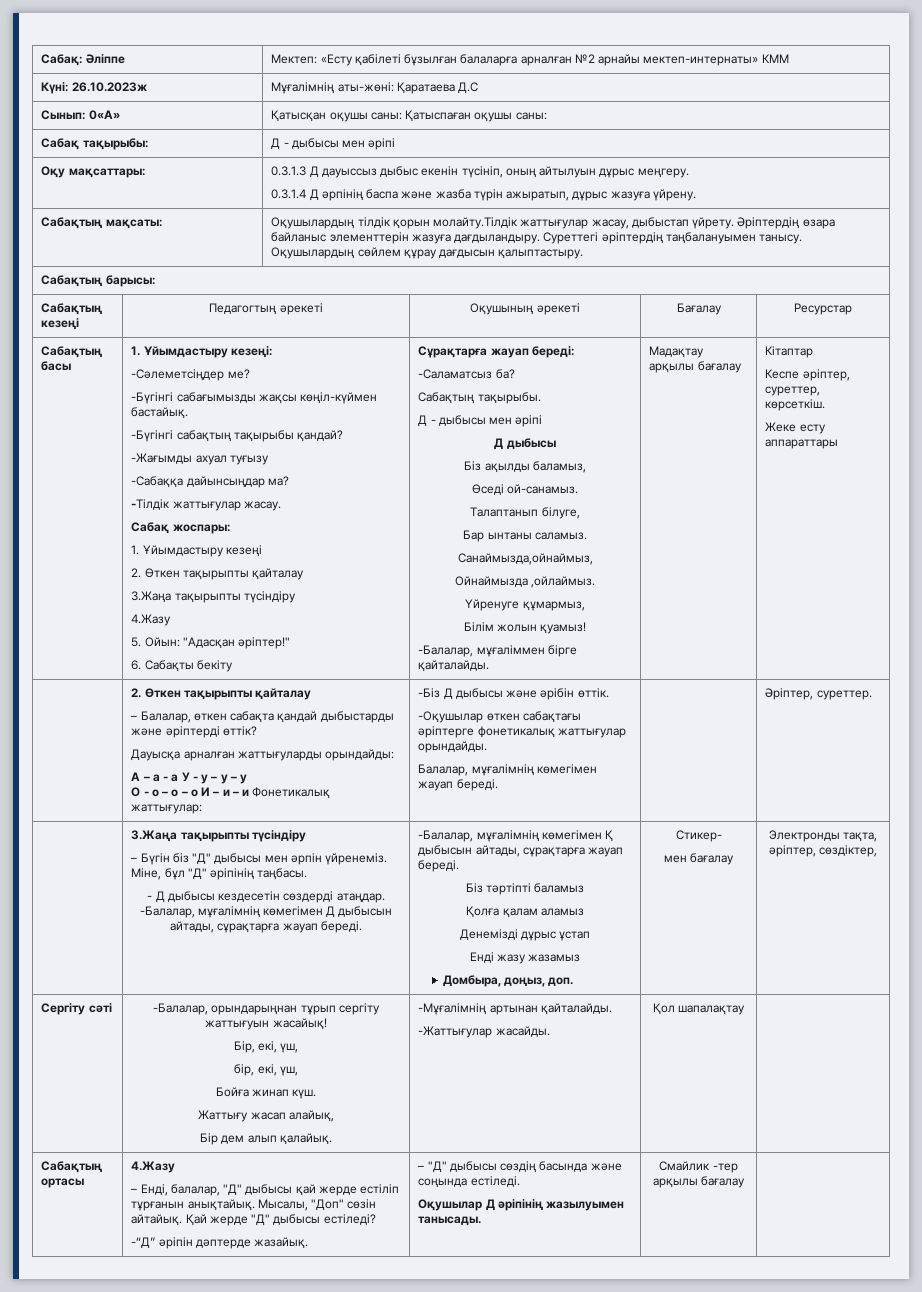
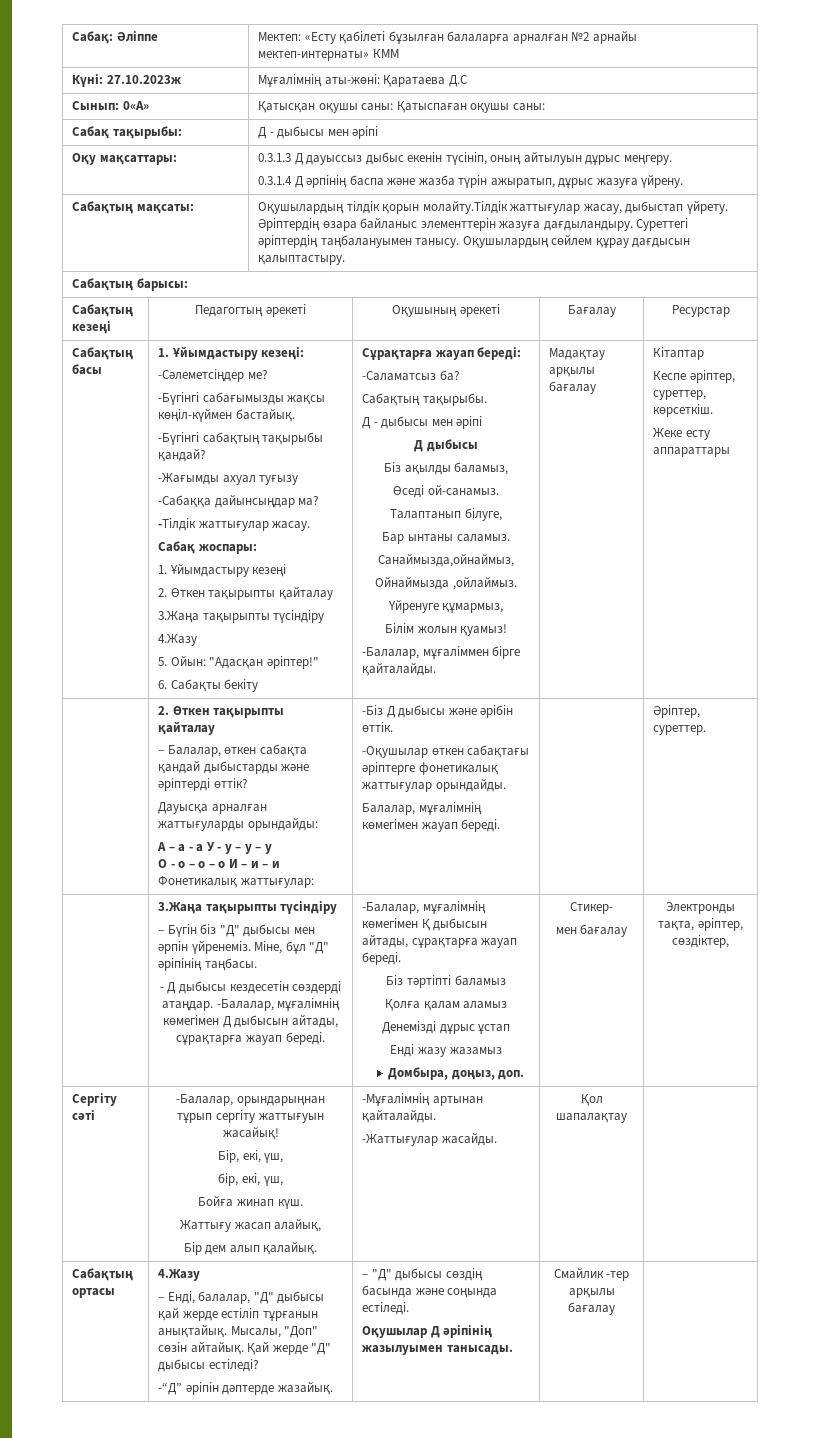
[71,82,147,92] 26.10.2023ж -> [106,75,181,84] 27.10.2023ж

